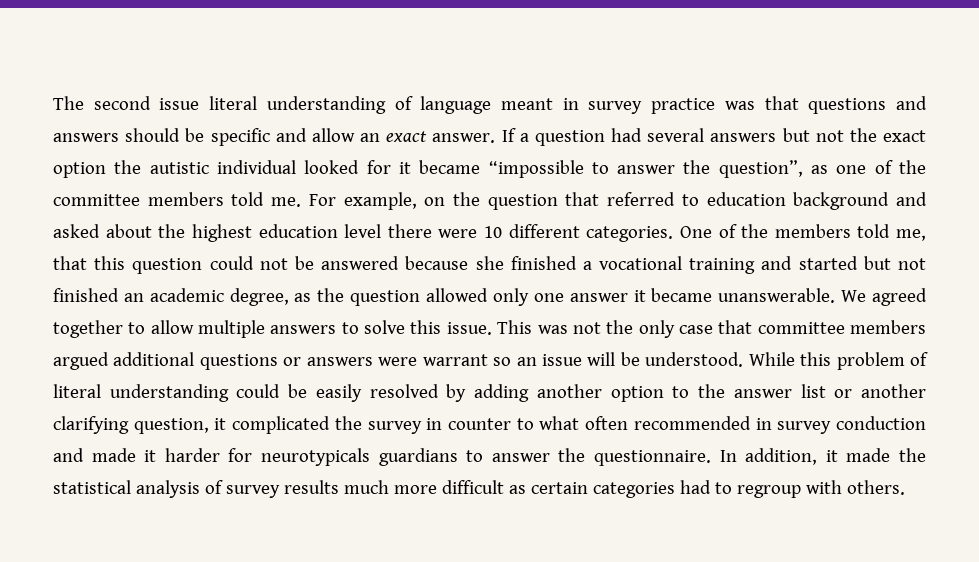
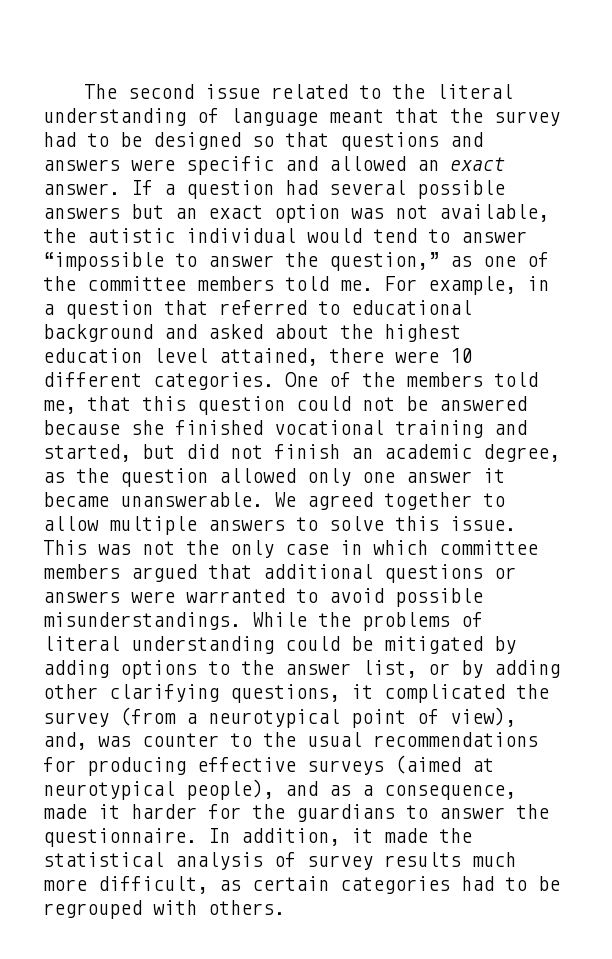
(200, 104) none -> [271,84,426,99] related to the
[562,98,755,114] in survey practice was -> [395,108,560,126] [43,132,274,150] that the survey had to be designed so
[125,128,205,142] should be -> [131,159,175,171] were
[311,128,355,142] allow -> [329,156,406,171] allowed
(705, 135) none -> [417,180,505,199] possible
[815,128,926,142] [53,160,481,178] not the exact option the autistic individual looked for it became -> [175,204,549,223] [43,228,527,243] an exact option was not available, the autistic individual would tend to answer
[718,160,803,178] question”, -> [329,252,439,271] question,”
[424,192,481,206] on the -> [527,276,549,291] [43,304,54,315] in a
[706,192,786,206] education -> [351,300,472,315] educational
(382, 231) none -> [219,348,318,366] attained,
[582,261,592,270] a -> (263, 427) none
[798,256,926,270] [53,288,119,302] started but not finished -> [43,444,340,462] started, but did not finish
[718,320,753,334] that -> [340,540,428,555] in which
(109, 361) none -> [208,564,252,579] that
[422,352,905,370] warrant so an issue will be understood. While this problem -> [186,588,483,607] [43,612,450,631] warranted to avoid possible misunderstandings. While the problems
[315,384,927,402] [53,416,926,434] [53,448,84,462] easily resolved by adding another option to the answer list or another clarifying question, it complicated the survey in counter to what often recommended in survey conduction and -> [384,636,516,654] [43,660,560,679] [43,684,549,703] [43,707,516,728] [43,732,538,750] [43,755,494,776] [43,779,516,800] mitigated by adding options to the answer list, or by adding other clarifying questions, it complicated the survey (from a neurotypical point of view), and, was counter to the usual recommendations for producing effective surveys (aimed at neurotypical people), and as a consequence,
[261,448,370,466] neurotypicals -> [252,804,285,819] the
[441,480,504,494] difficult -> [98,876,208,894] difficult,
[736,485,801,498] regroup -> [538,876,560,891] [43,900,142,919] be regrouped

